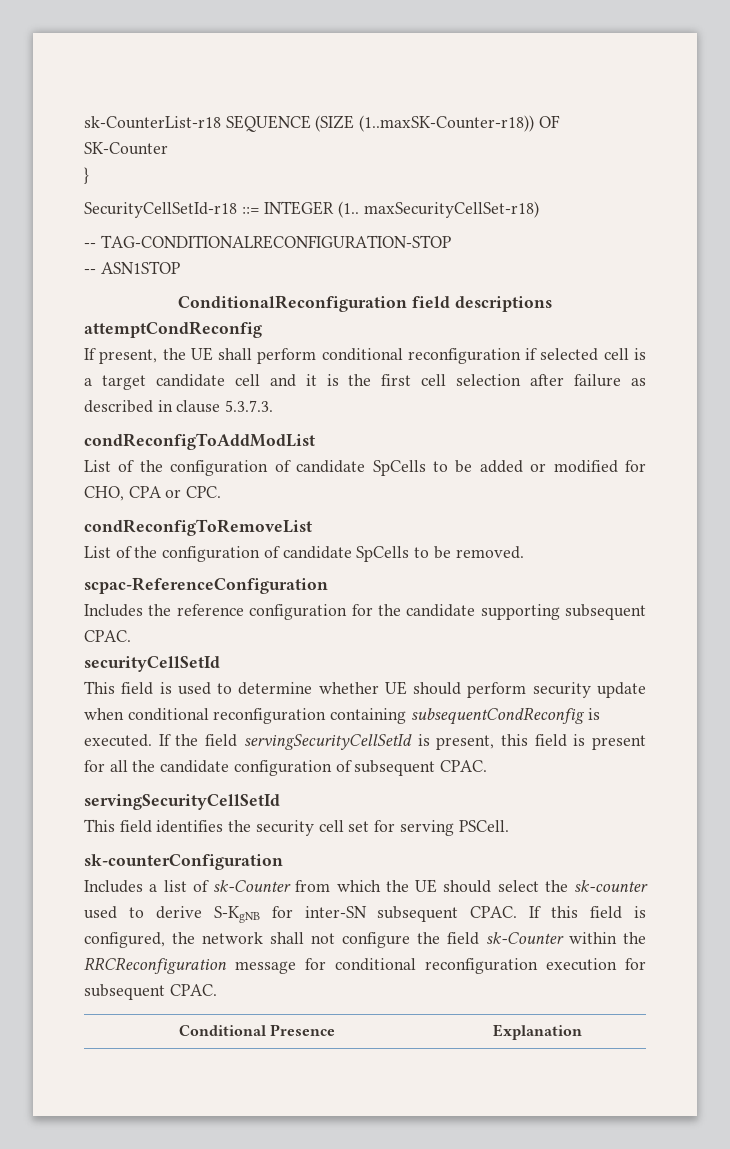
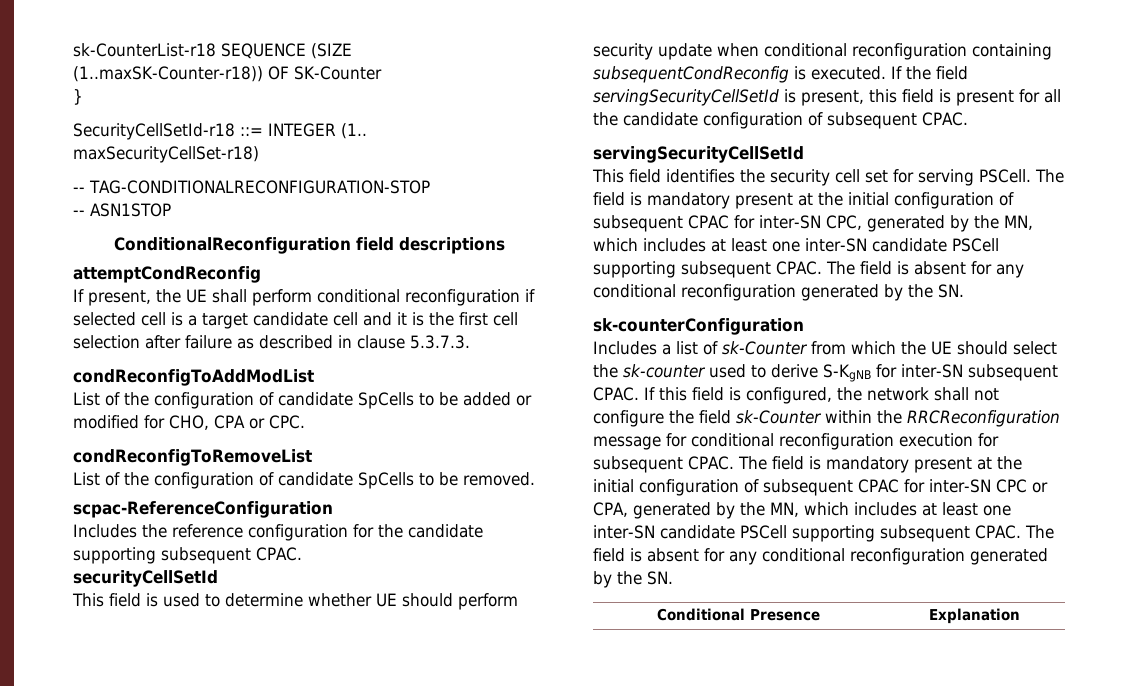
(509, 826) none -> [1035,169,1064,183] [593,192,1014,209] [593,215,1033,232] [593,238,999,252] [593,261,1024,278] [593,284,964,301] The field is mandatory present at the initial configuration of subsequent CPAC for inter-SN CPC, generated by the MN, which includes at least one inter-SN candidate PSCell supporting subsequent CPAC. The field is absent for any conditional reconfiguration generated by the SN.
(217, 990) none -> [737,456,1022,473] [593,479,1048,496] [593,502,1011,519] [593,525,1054,542] [593,548,1048,565] [593,571,673,588] The field is mandatory present at the initial configuration of subsequent CPAC for inter-SN CPC or CPA, generated by the MN, which includes at least one inter-SN candidate PSCell supporting subsequent CPAC. The field is absent for any conditional reconfiguration generated by the SN.

